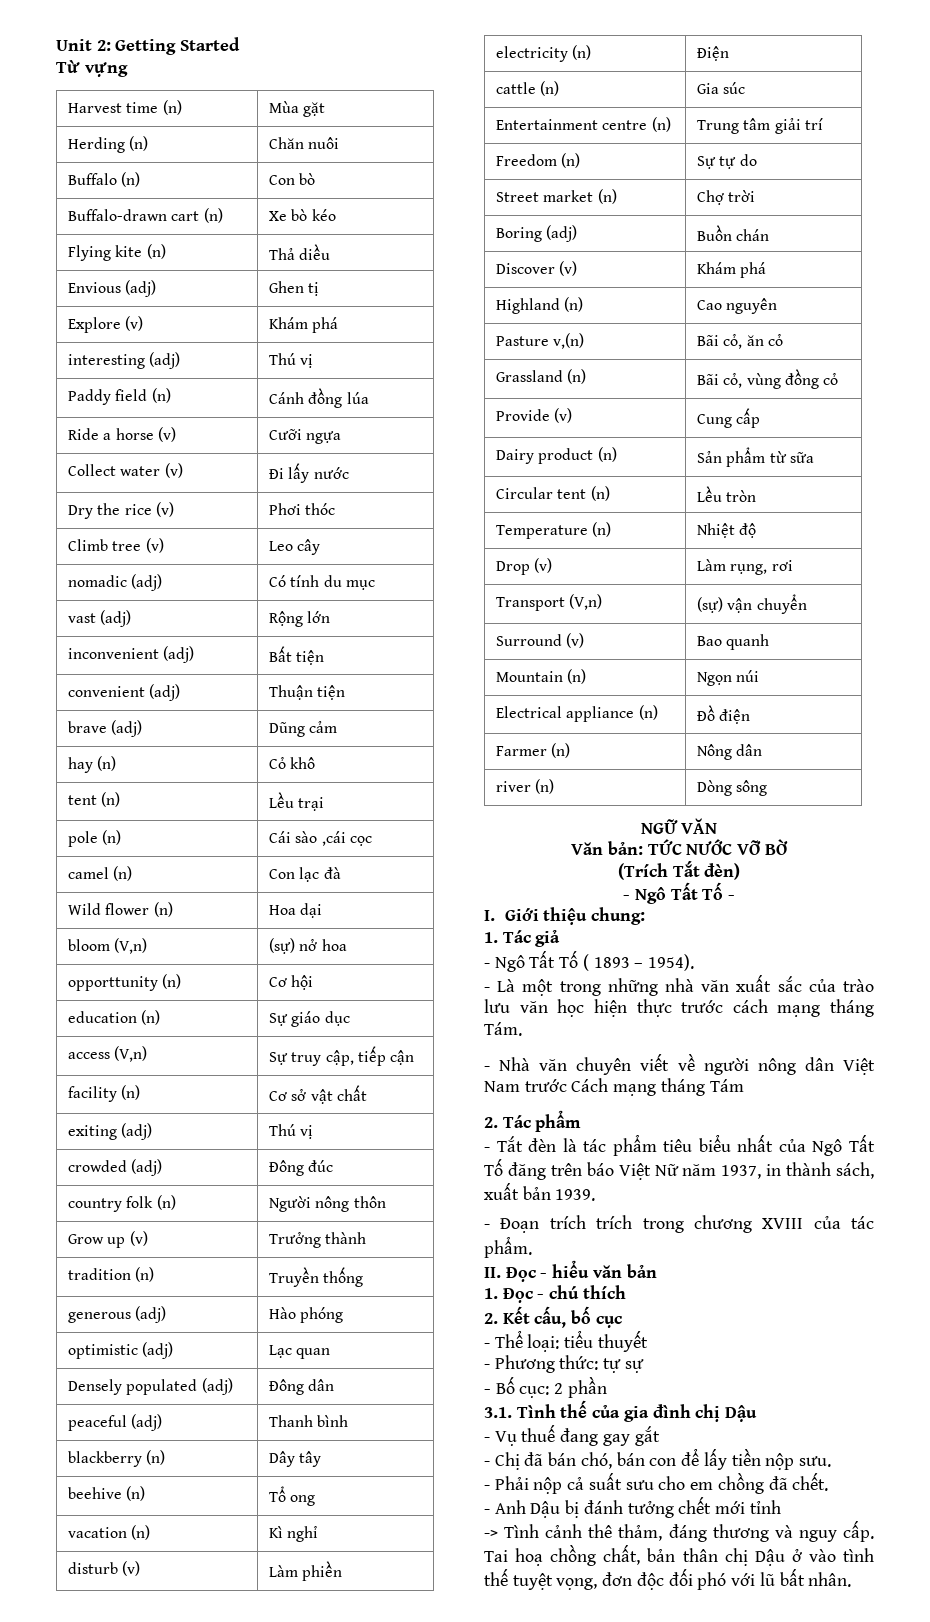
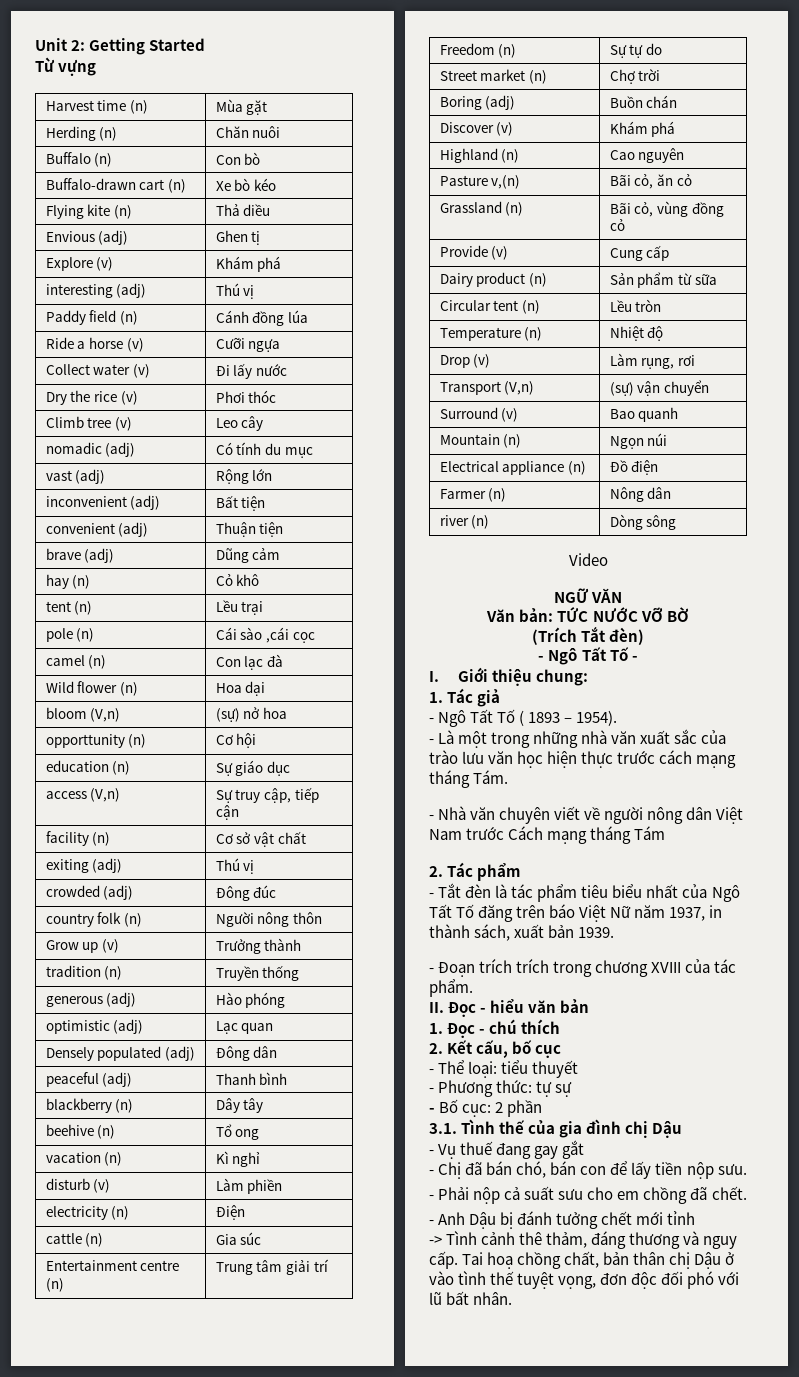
(768, 788) none -> [568,553,608,566] // Video

